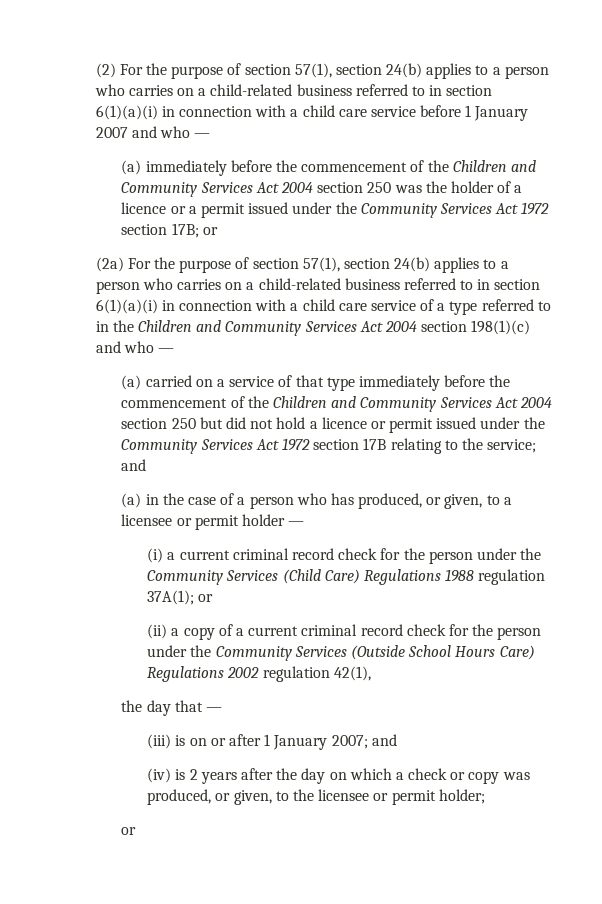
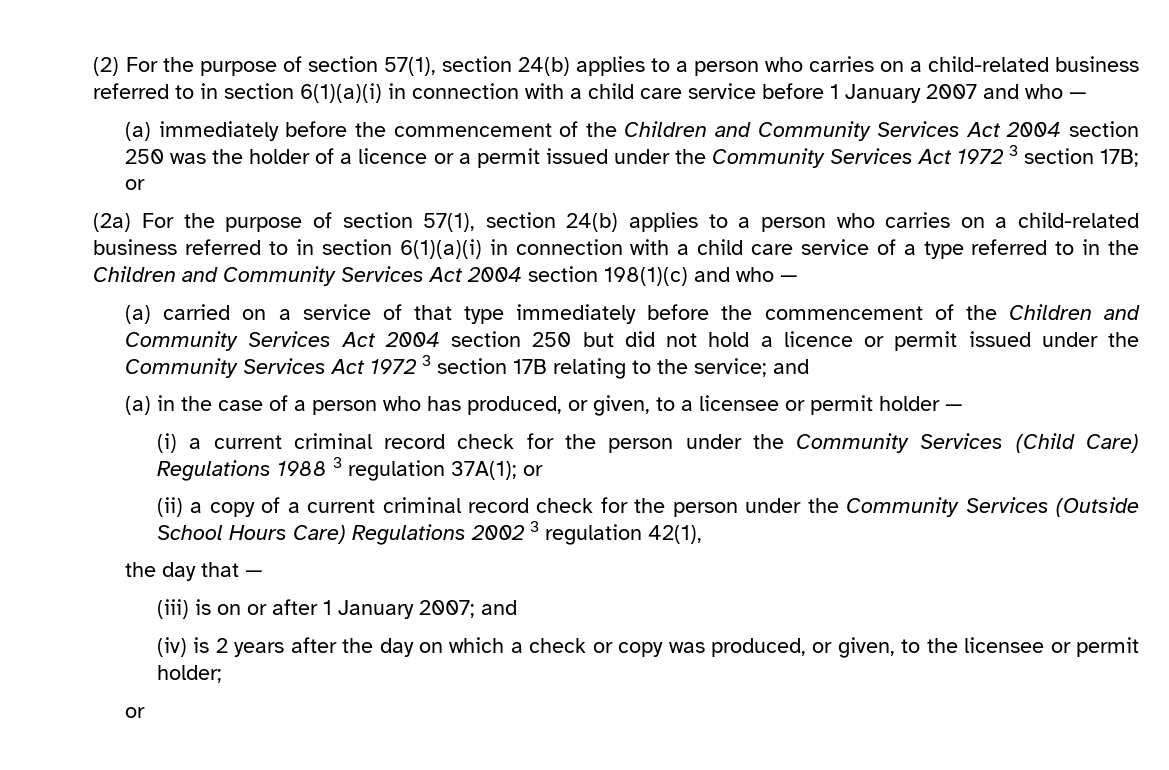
(550, 208) none -> [1008,145,1018,156] 3
(310, 444) none -> [422,355,432,366] 3
(475, 575) none -> [332,457,342,468] 3
(260, 672) none -> [529,521,539,532] 3

